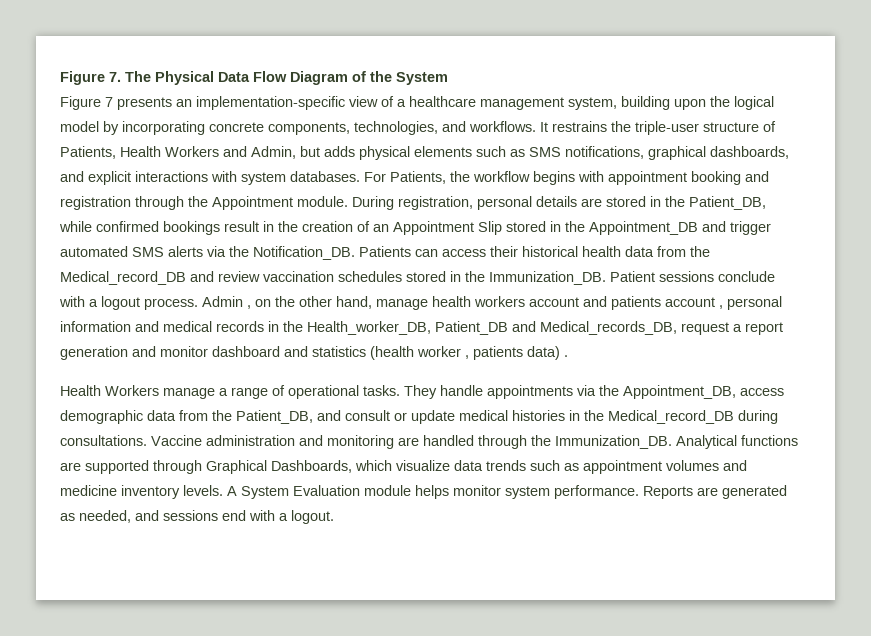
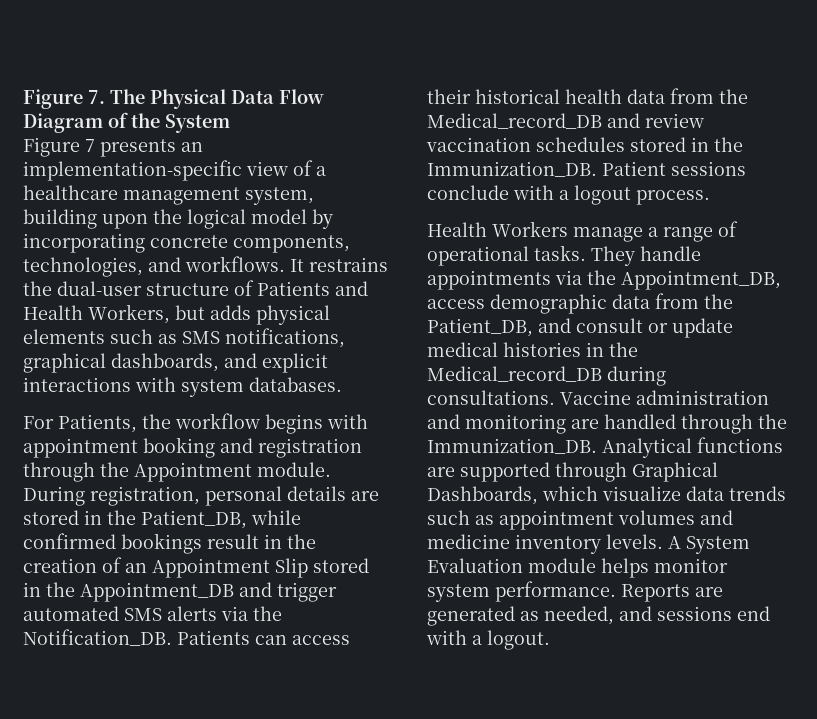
[635,121,699,135] triple-user -> [57,281,142,296] dual-user
[60,146,296,159] Patients, Health Workers and Admin, -> [257,281,368,296] [23,304,170,324] Patients and Health Workers,
(360, 176) none -> (342, 384) //
[202,296,782,310] [60,321,783,335] [60,346,568,360] Admin , on the other hand, manage health workers account and patients account , personal information and medical records in the Health_worker_DB, Patient_DB and Medical_records_DB, request a report generation and monitor dashboard and statistics (health worker , patients data) . -> (710, 197) none

